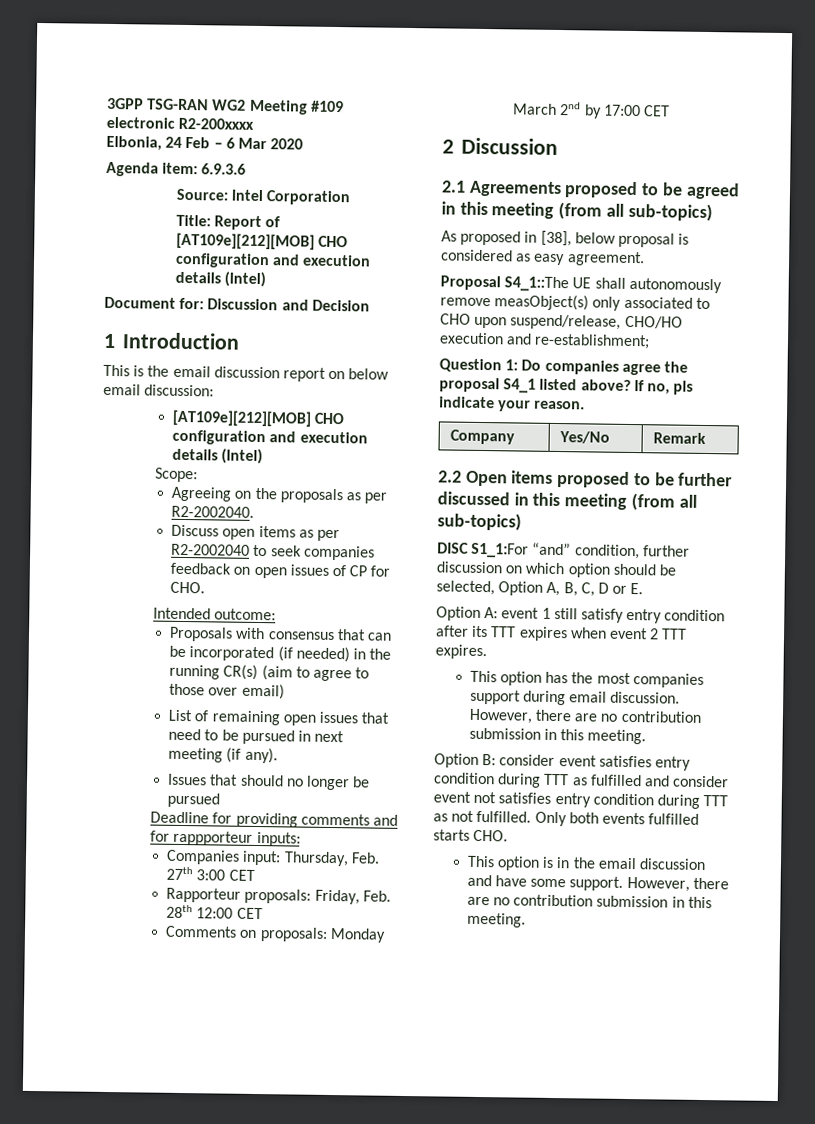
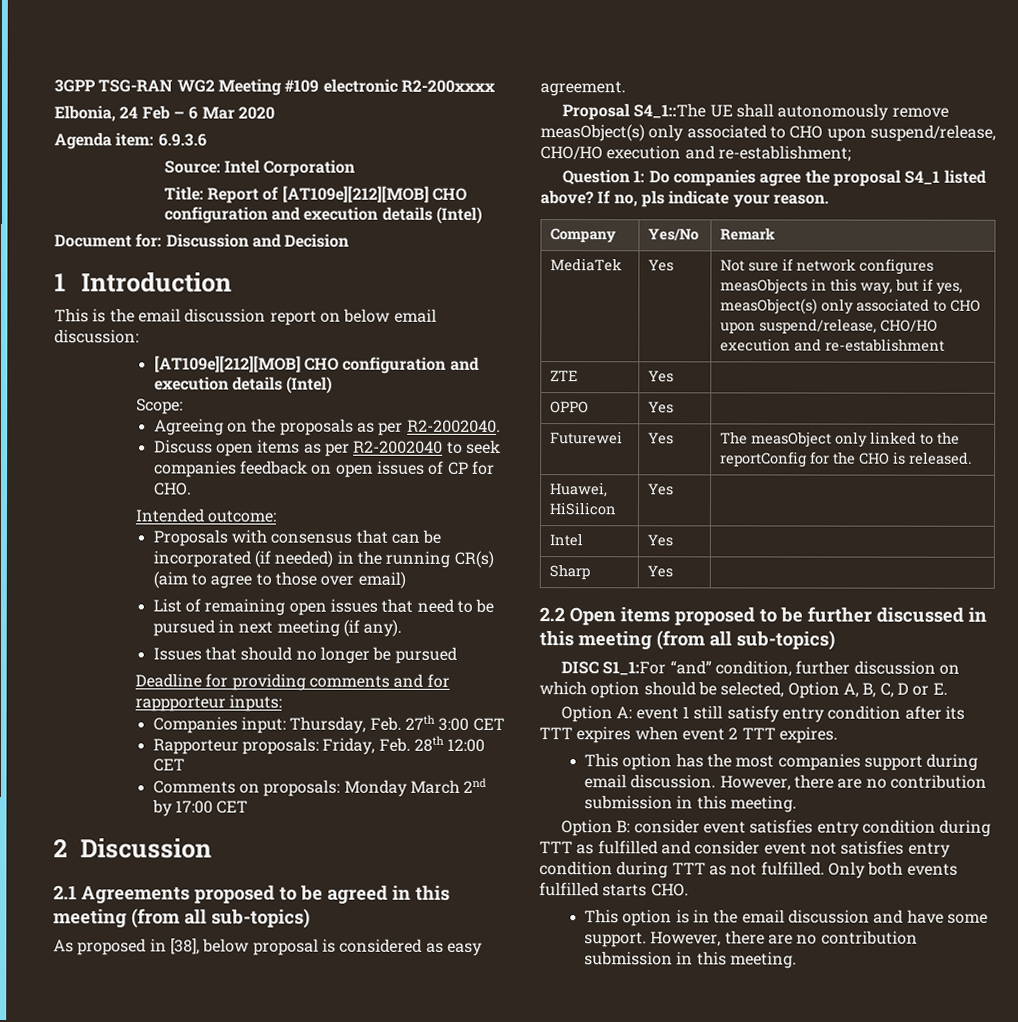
(707, 438) none -> [550,258,623,272] [648,259,675,272] [720,258,935,275] [720,278,964,295] [720,298,982,315] [720,318,939,334] [720,338,946,352] [550,370,579,382] [648,370,675,383] [550,401,590,414] [648,401,675,414] [550,431,624,445] [648,432,675,445] [720,431,961,448] [720,451,973,468] [550,482,609,498] [549,502,618,516] [648,483,675,496] [549,533,584,547] [647,534,674,547] [549,564,591,580] [647,565,674,578] // MediaTek | Yes | Not sure if network configures measObjects in this way, but if yes, measObject(s) only associated to CHO upon suspend/release, CHO/HO execution and re-establishment // ZTE | Yes | // OPPO | Yes | // Futurewei | Yes | The measObject only linked to the reportConfig for the CHO is released. // Huawei, HiSilicon | Yes | // Intel | Yes | // Sharp | Yes |

